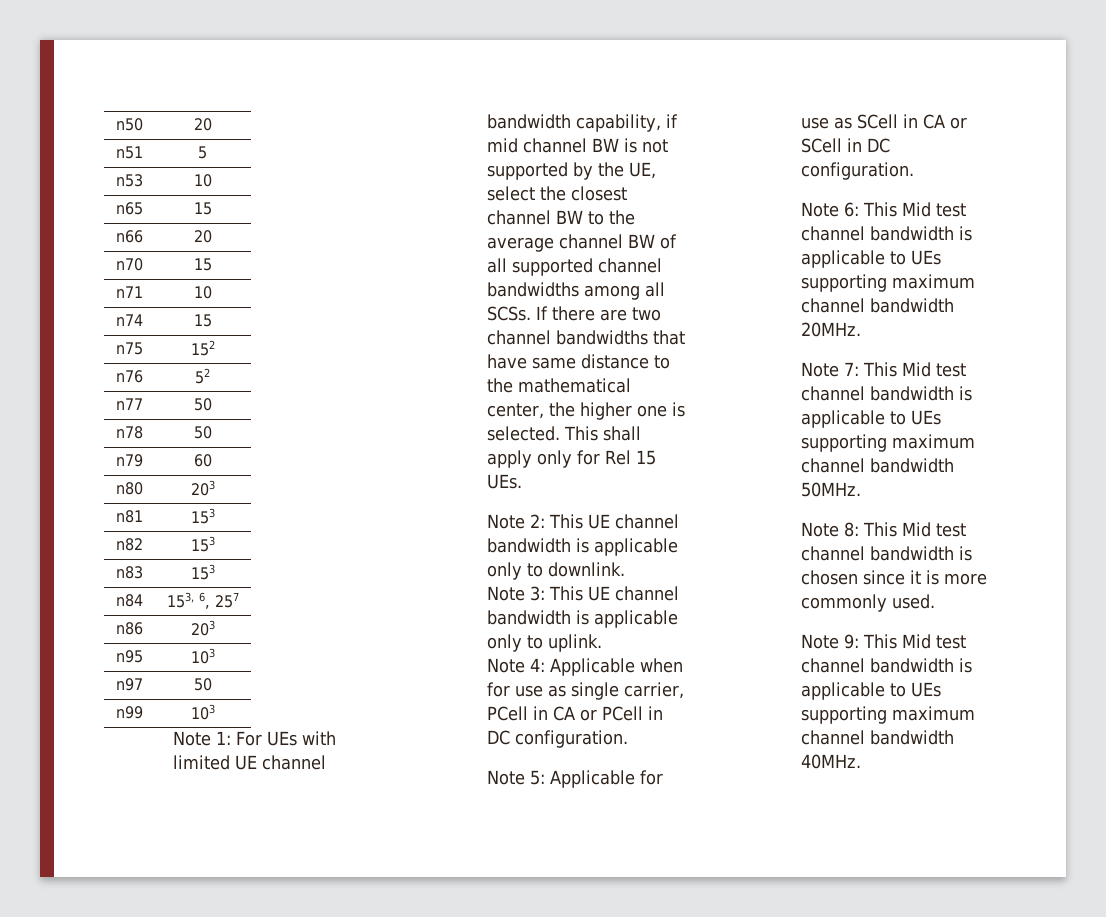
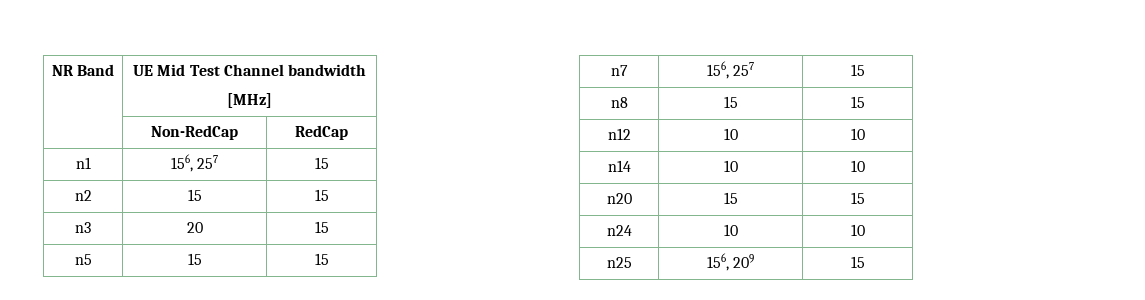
[116,118,143,131] [193,118,212,131] [116,146,143,159] [198,146,207,159] [116,174,143,187] [193,174,212,187] [116,202,143,215] [193,202,212,215] [116,230,143,243] [193,230,212,243] [116,258,143,271] [193,258,212,271] [116,286,143,298] [193,286,212,299] [116,314,143,326] [193,314,212,327] [116,342,143,355] [190,340,215,356] [116,370,143,383] [195,368,210,384] [116,398,143,410] [193,398,212,411] [116,426,143,439] [193,426,212,439] [116,454,143,467] [193,454,212,467] [116,482,143,495] [190,480,215,496] [116,510,143,523] [190,508,215,524] [116,538,143,551] [190,536,215,552] [116,566,143,579] [190,564,215,580] [116,594,143,607] [166,592,239,609] [116,622,143,635] [190,620,215,636] [116,650,143,663] [190,648,215,664] [116,678,143,691] [193,678,212,691] [116,706,143,719] [190,704,215,720] [172,731,336,746] [172,755,326,770] [486,114,678,132] [486,138,668,153] [486,162,656,180] [486,186,627,201] [486,210,635,225] [486,234,677,252] [486,258,662,276] [486,282,665,300] [486,306,661,321] [486,330,685,345] [486,354,670,369] [486,378,631,393] [486,402,685,420] [486,426,641,441] [486,450,656,468] [486,474,522,489] [486,514,679,529] [486,538,678,556] [486,562,625,580] [486,586,679,601] [486,610,678,628] [486,634,602,652] [486,658,683,676] [486,682,684,700] [486,706,663,721] [486,730,628,748] [486,770,663,788] [800,114,967,129] [800,138,890,153] [800,162,914,180] [800,202,966,217] [800,226,972,241] [800,250,941,268] [800,274,975,292] [800,298,954,313] [800,322,861,337] [800,362,966,377] [800,386,972,401] [800,410,941,428] [800,434,975,452] [800,458,954,473] [800,482,861,497] [800,522,966,537] [800,546,972,561] [800,570,987,585] [800,594,935,612] [800,634,966,649] [800,658,972,673] [800,682,941,700] [800,706,975,724] [800,730,954,745] [800,754,861,769] n50 | 20 // n51 | 5 // n53 | 10 // n65 | 15 // n66 | 20 // n70 | 15 // n71 | 10 // n74 | 15 // n75 | 152 // n76 | 52 // n77 | 50 // n78 | 50 // n79 | 60 // n80 | 203 // n81 | 153 // n82 | 153 // n83 | 153 // n84 | 153, 6, 257 // n86 | 203 // n95 | 103 // n97 | 50 // n99 | 103 // Note 1: For UEs with limited UE channel bandwidth capability, if mid channel BW is not supported by the UE, select the closest channel BW to the average channel BW of all supported channel bandwidths among all SCSs. If there are two channel bandwidths that have same distance to the mathematical center, the higher one is selected. This shall apply only for Rel 15 UEs. // Note 2: This UE channel bandwidth is applicable only to downlink. // Note 3: This UE channel bandwidth is applicable only to uplink. // Note 4: Applicable when for use as single carrier, PCell in CA or PCell in DC configuration. // Note 5: Applicable for use as SCell in CA or SCell in DC configuration. // Note 6: This Mid test channel bandwidth is applicable to UEs supporting maximum channel bandwidth 20MHz. // Note 7: This Mid test channel bandwidth is applicable to UEs supporting maximum channel bandwidth 50MHz. // Note 8: This Mid test channel bandwidth is chosen since it is more commonly used. // Note 9: This Mid test channel bandwidth is applicable to UEs supporting maximum channel bandwidth 40MHz. -> [51,64,115,76] [132,64,367,76] [227,93,272,108] [151,125,238,140] [295,125,348,140] [75,157,91,169] [170,154,219,172] [314,157,329,169] [74,190,92,201] [187,189,202,201] [314,189,329,201] [75,222,91,233] [186,222,203,233] [314,221,329,233] [74,254,92,265] [187,253,202,265] [314,253,329,265] [610,65,628,76] [706,61,755,79] [850,64,865,76] [610,97,628,108] [723,96,738,108] [850,96,865,108] [607,128,631,140] [723,128,738,140] [850,128,865,140] [607,160,631,172] [723,160,738,172] [850,160,865,172] [606,193,632,204] [723,192,738,204] [850,192,865,204] [606,225,632,236] [723,224,738,236] [850,224,865,236] [606,257,632,268] [706,253,755,271] [850,256,865,268] NR Band | UE Mid Test Channel bandwidth // [MHz] // | Non-RedCap | RedCap // n1 | 156, 257 | 15 // n2 | 15 | 15 // n3 | 20 | 15 // n5 | 15 | 15 // n7 | 156, 257 | 15 // n8 | 15 | 15 // n12 | 10 | 10 // n14 | 10 | 10 // n20 | 15 | 15 // n24 | 10 | 10 // n25 | 156, 209 | 15

